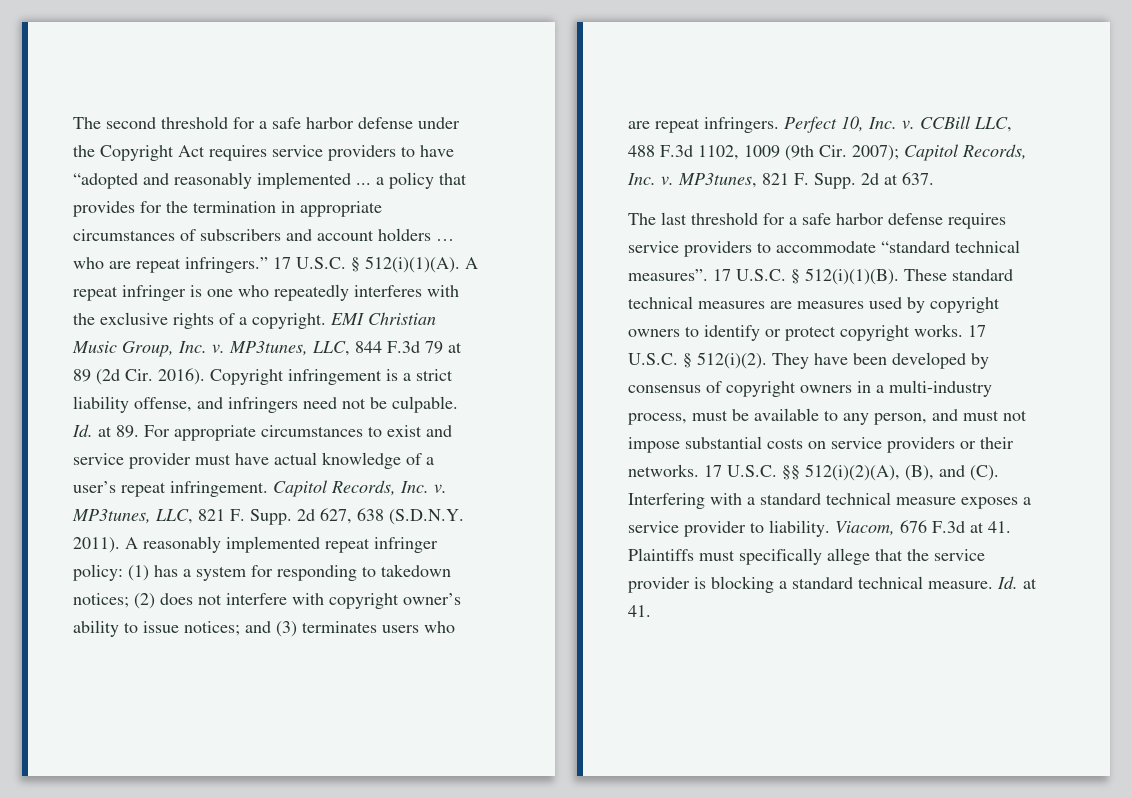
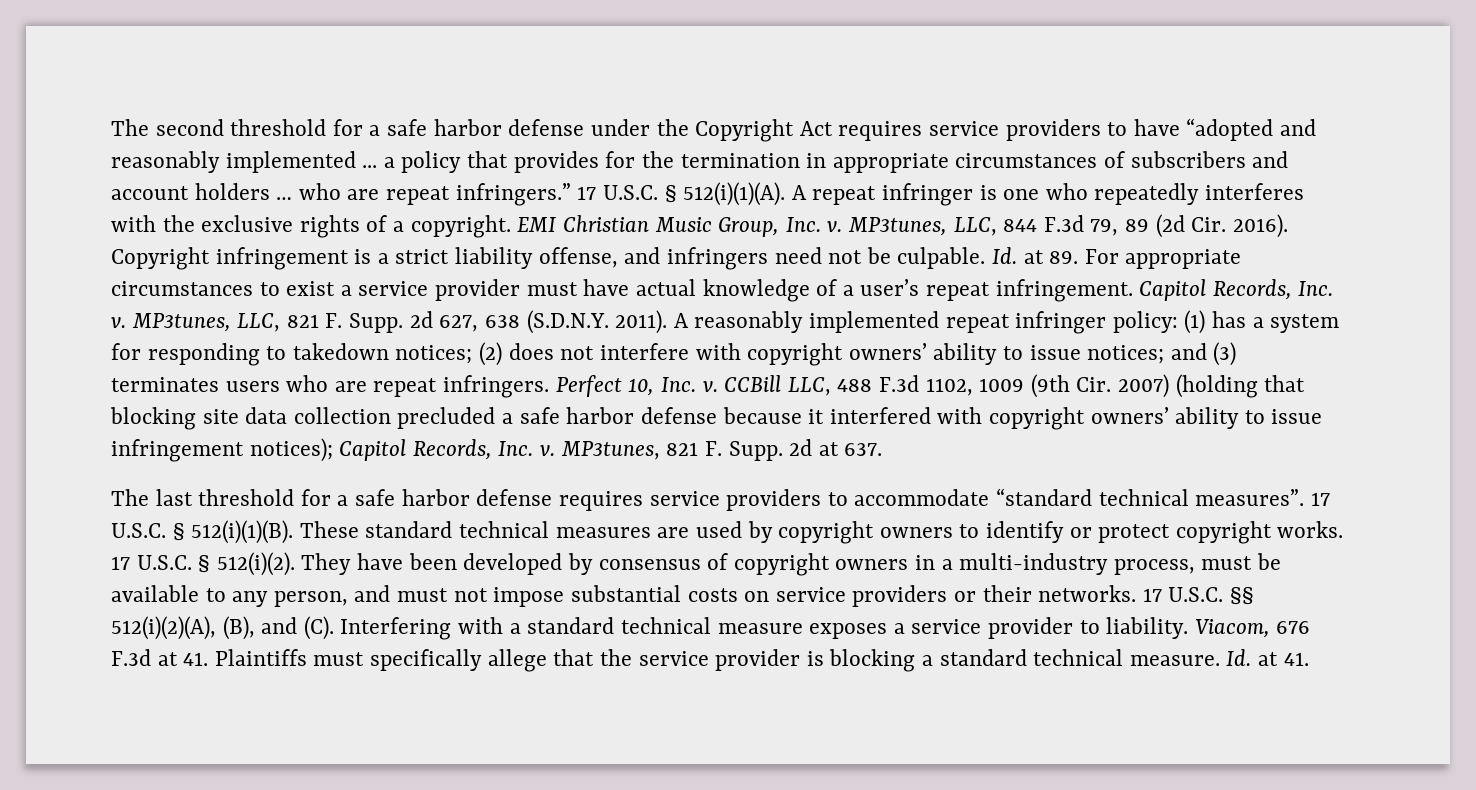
[425,341,462,354] 79 at -> [1090,219,1119,236] 79,
[426,425,452,437] and -> [340,285,352,296] a
[403,593,461,605] owner’s -> [848,343,927,360] owners’
[852,145,899,161] 2007); -> [1118,374,1306,398] [110,407,1323,430] [111,438,333,462] 2007) (holding that blocking site data collection precluded a safe harbor defense because it interfered with copyright owners’ ability to issue infringement notices);
[797,301,864,309] measures -> (690, 532) none

